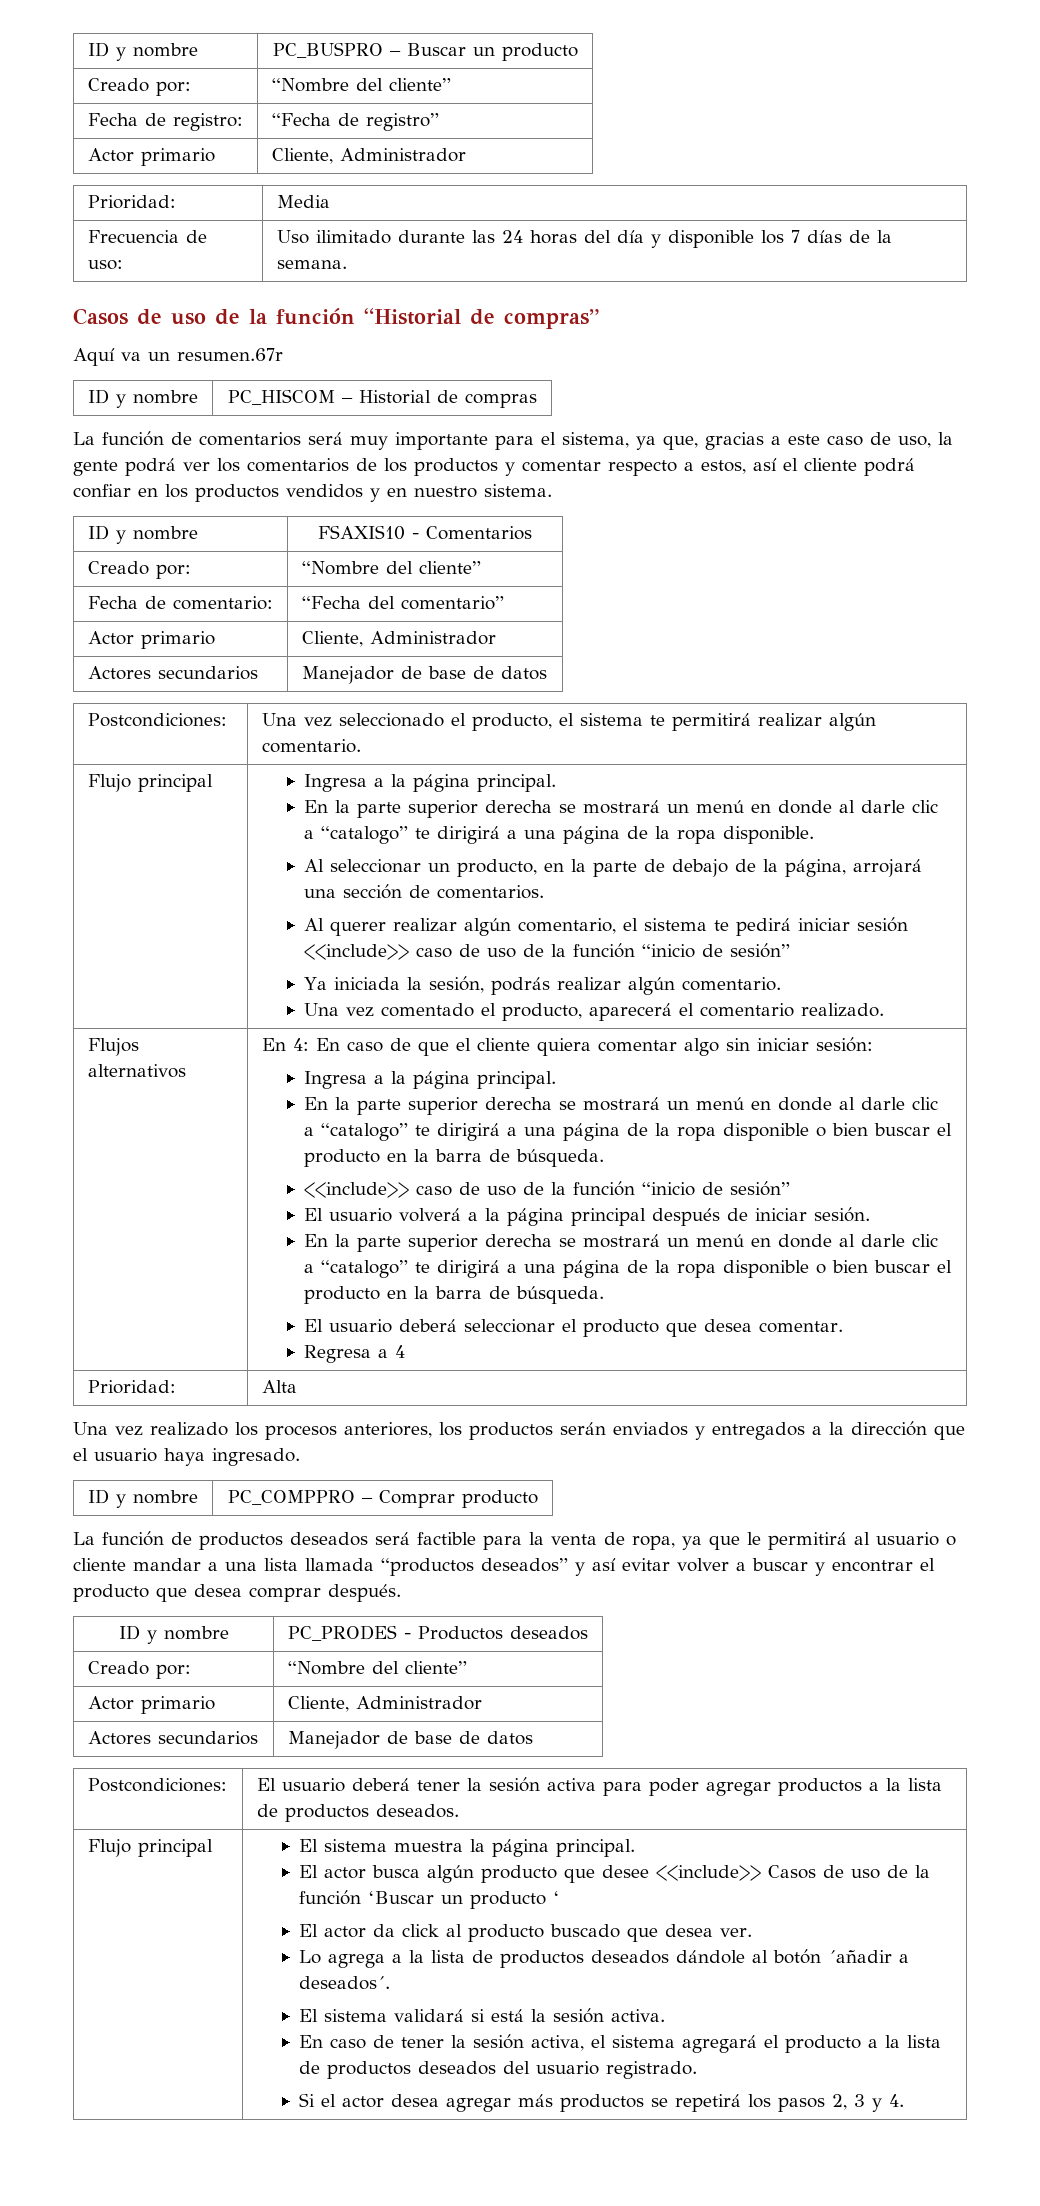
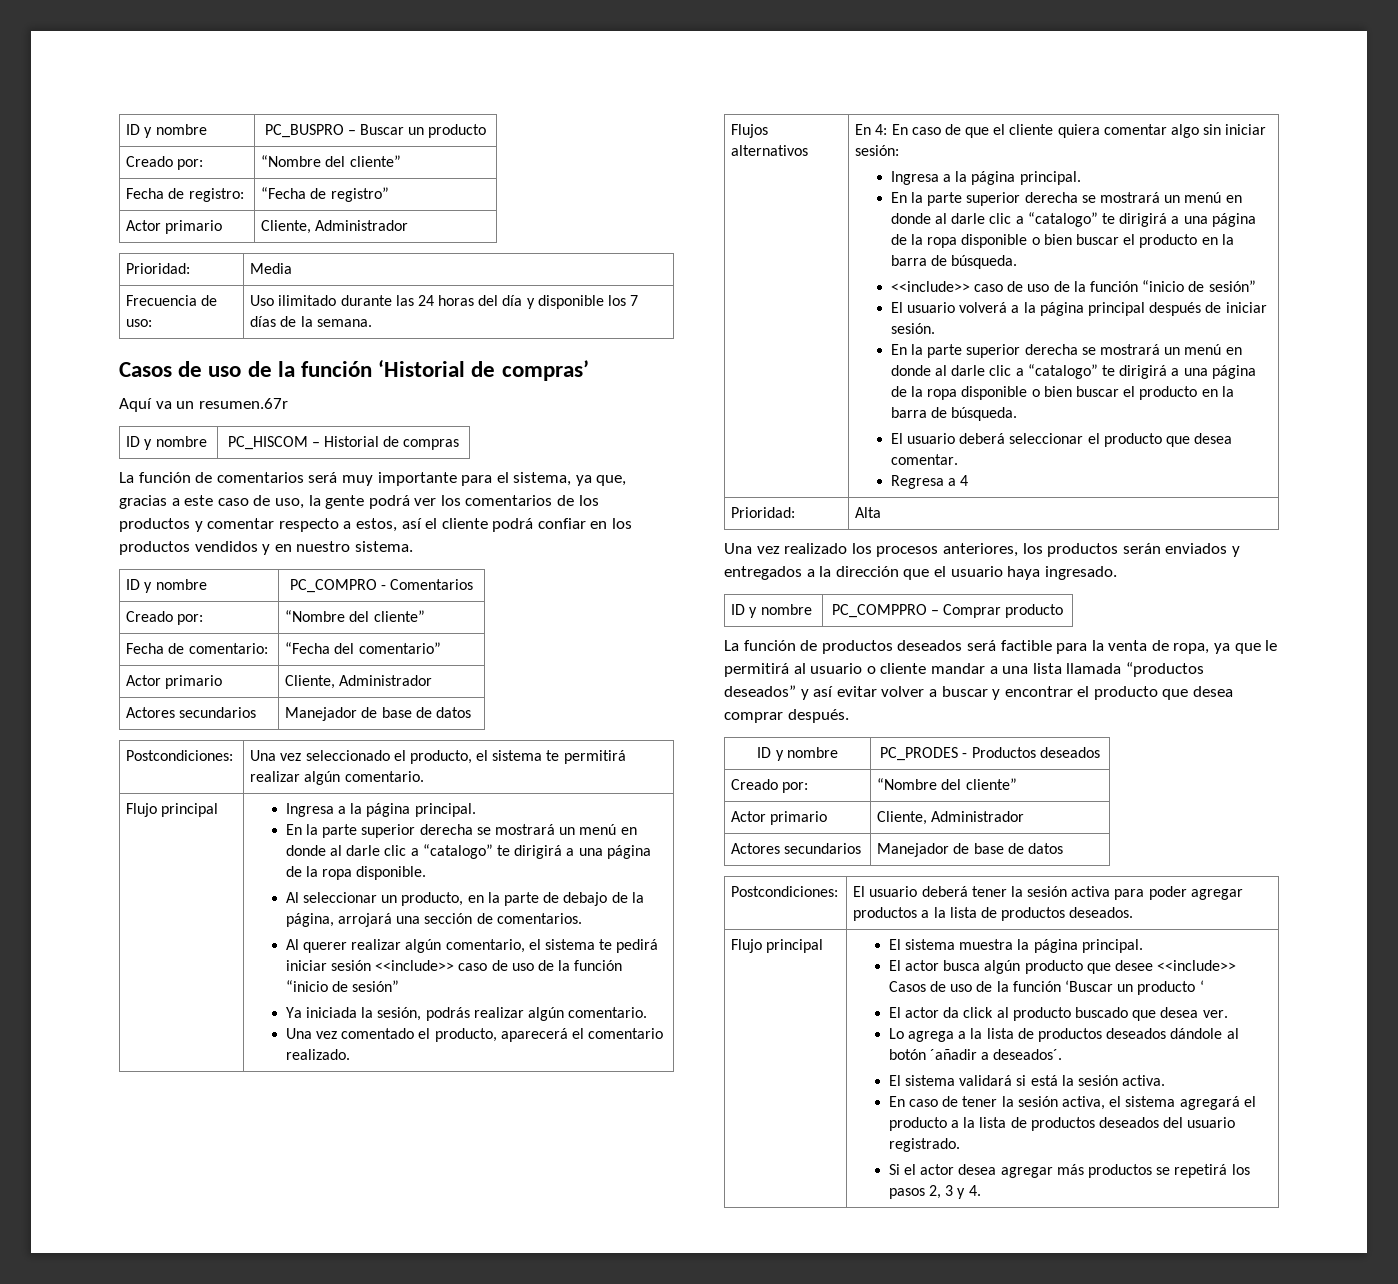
[364,308,599,329] “Historial de compras” -> [378,360,589,381] ‘Historial de compras’
[318,525,405,540] FSAXIS10 -> [289,579,377,593] PC_COMPRO

